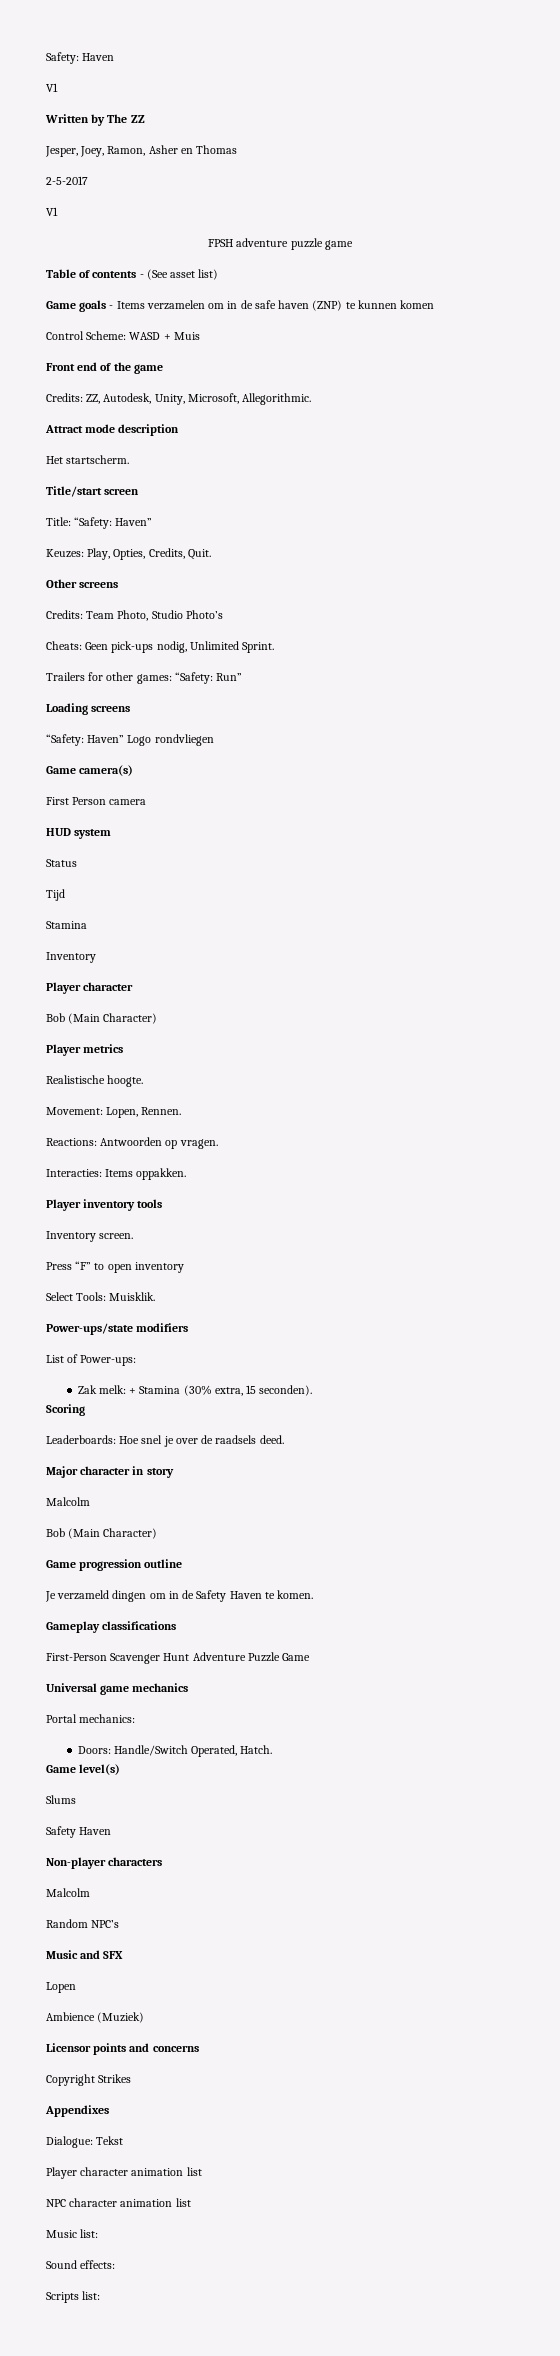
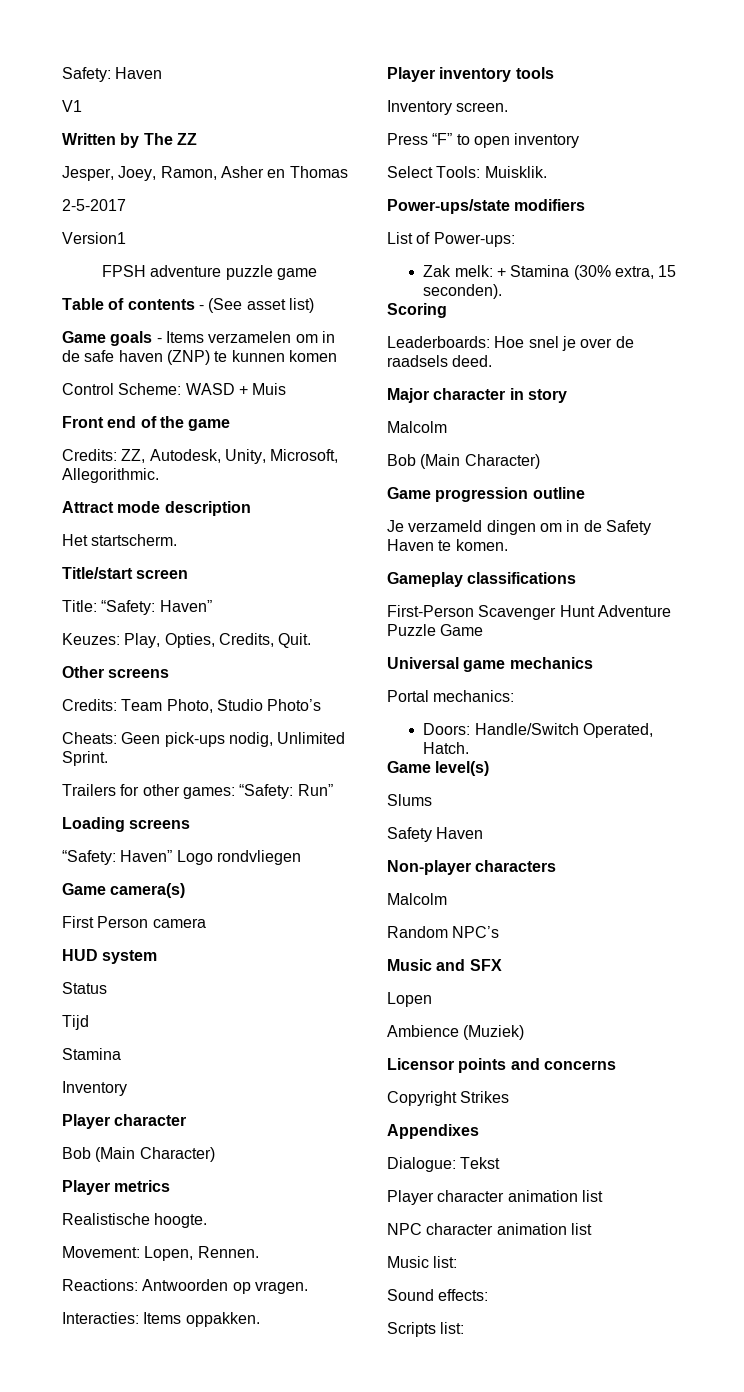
[46,207,58,216] V1 -> [62,232,126,244] Version1

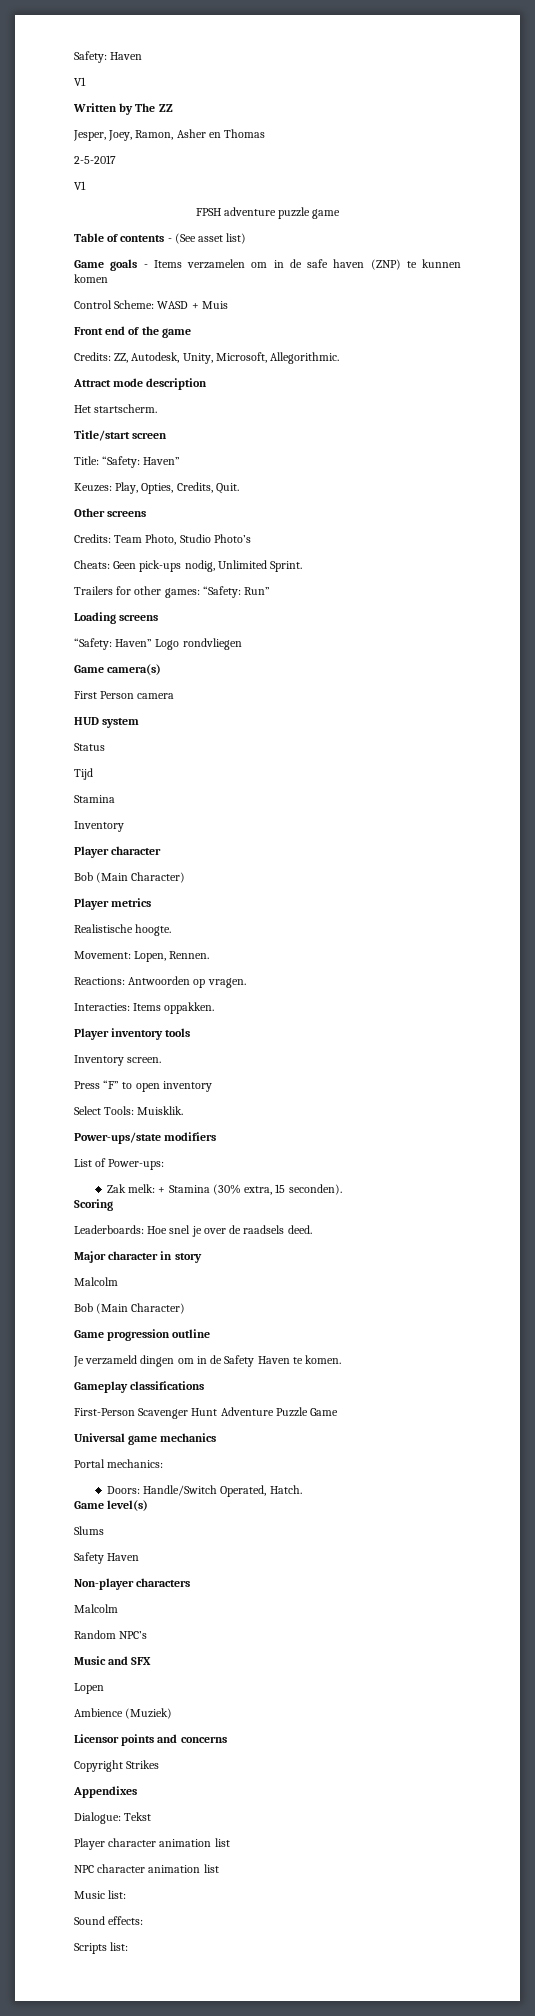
[62,232,126,244] Version1 -> [74,181,86,190] V1

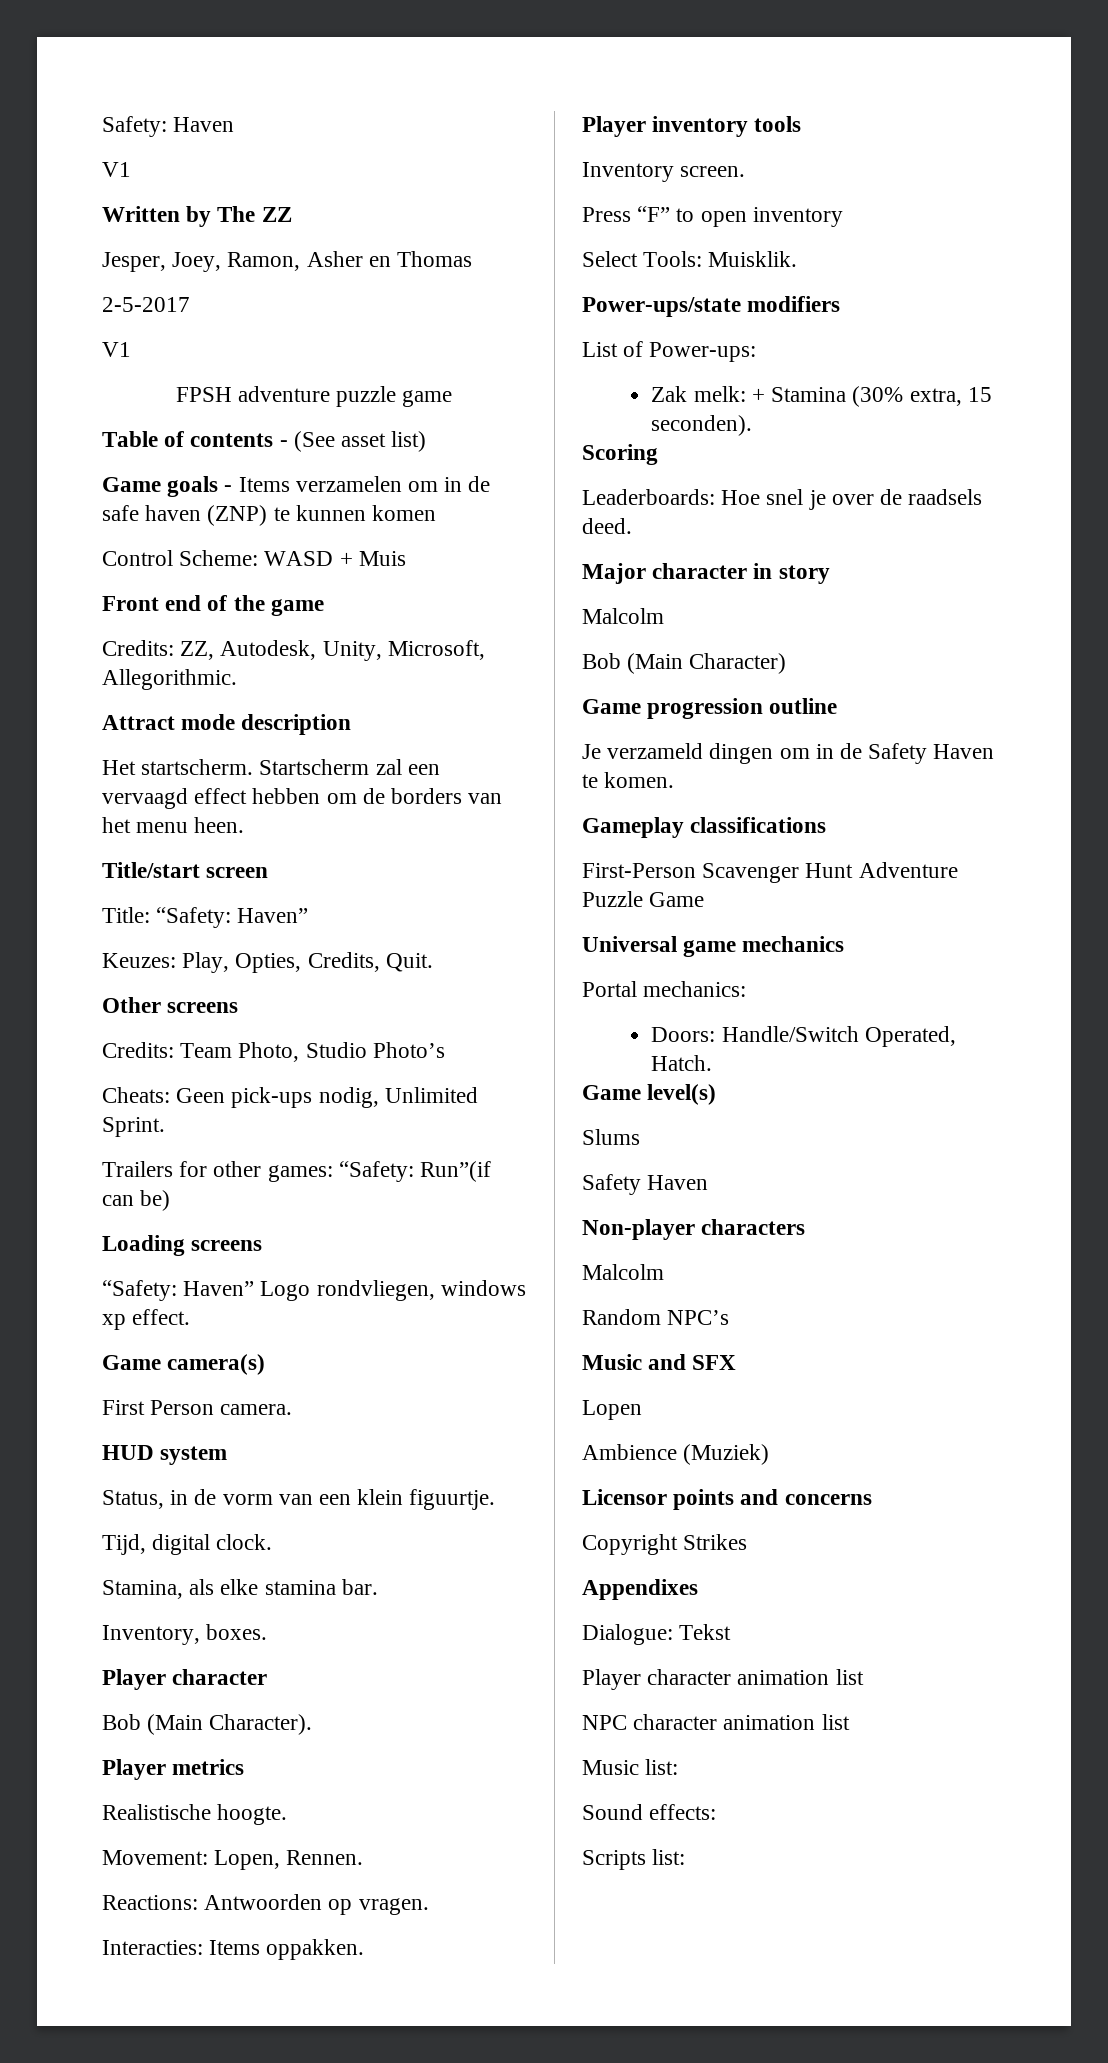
(158, 408) none -> [259,759,440,775] [102,788,503,809] [102,817,245,833] Startscherm zal een vervaagd effect hebben om de borders van het menu heen.
[244,587,271,595] Run” -> [420,1161,492,1182] [102,1190,171,1211] Run”(if can be)
[182,638,242,650] rondvliegen -> [316,1280,526,1301] [102,1309,191,1330] rondvliegen, windows xp effect.
[137,693,175,699] camera -> [220,1404,293,1415] camera.
[74,743,105,751] [74,768,93,780] [74,795,115,803] [74,821,124,832] Status // Tijd // Stamina // Inventory -> [102,1489,496,1510] [102,1534,273,1555] [102,1579,378,1599] [102,1624,268,1645] Status, in de vorm van een klein figuurtje. // Tijd, digital clock. // Stamina, als elke stamina bar. // Inventory, boxes.
[131,872,186,883] Character) -> [209,1714,313,1735] Character).

